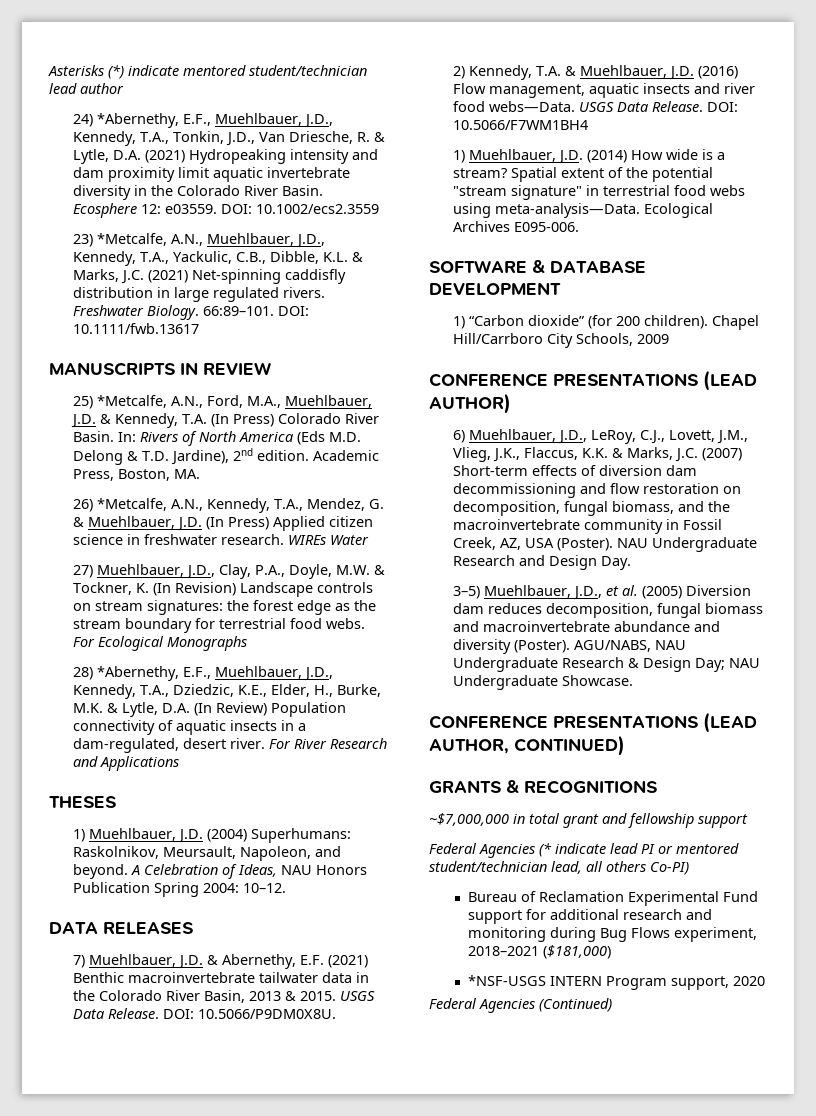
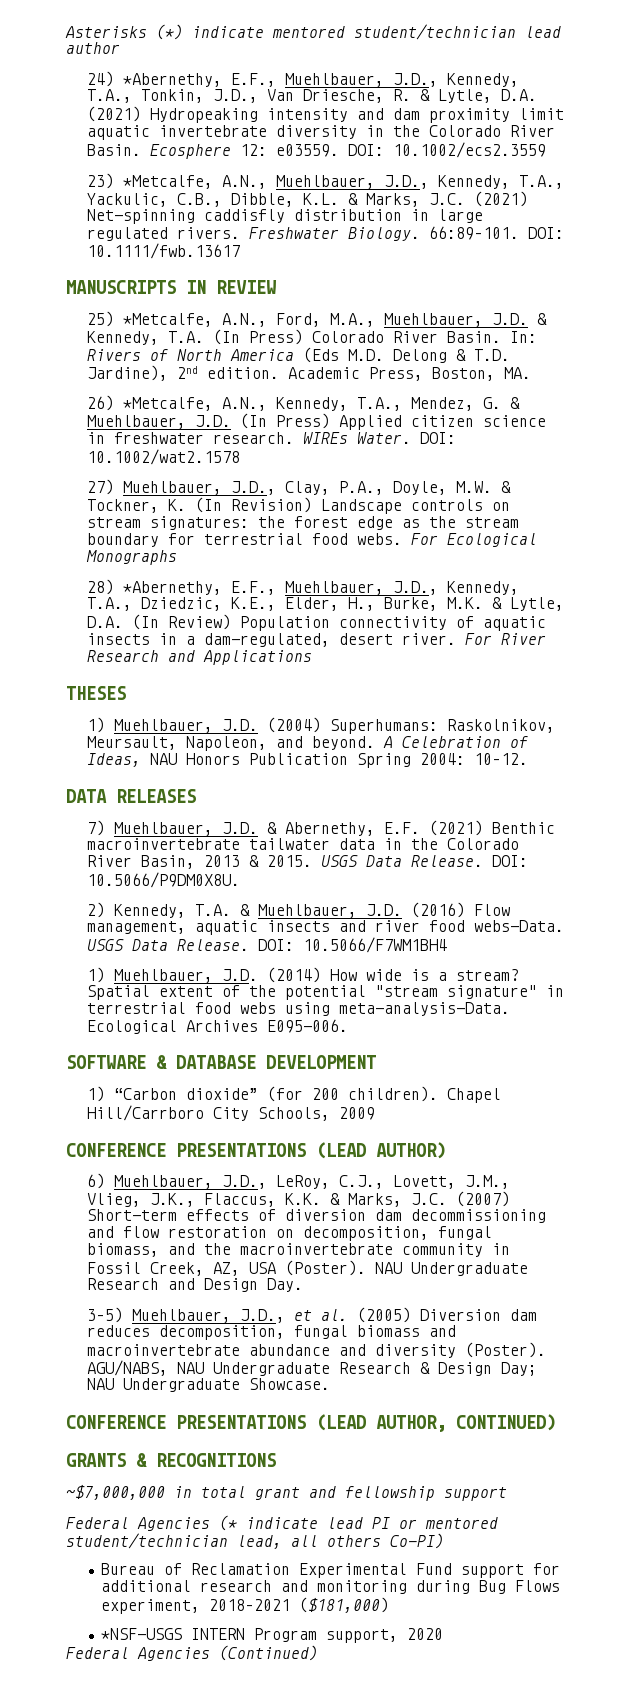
[329,535,369,545] Water -> [356,432,456,444] [86,449,240,465] Water. DOI: 10.1002/wat2.1578

